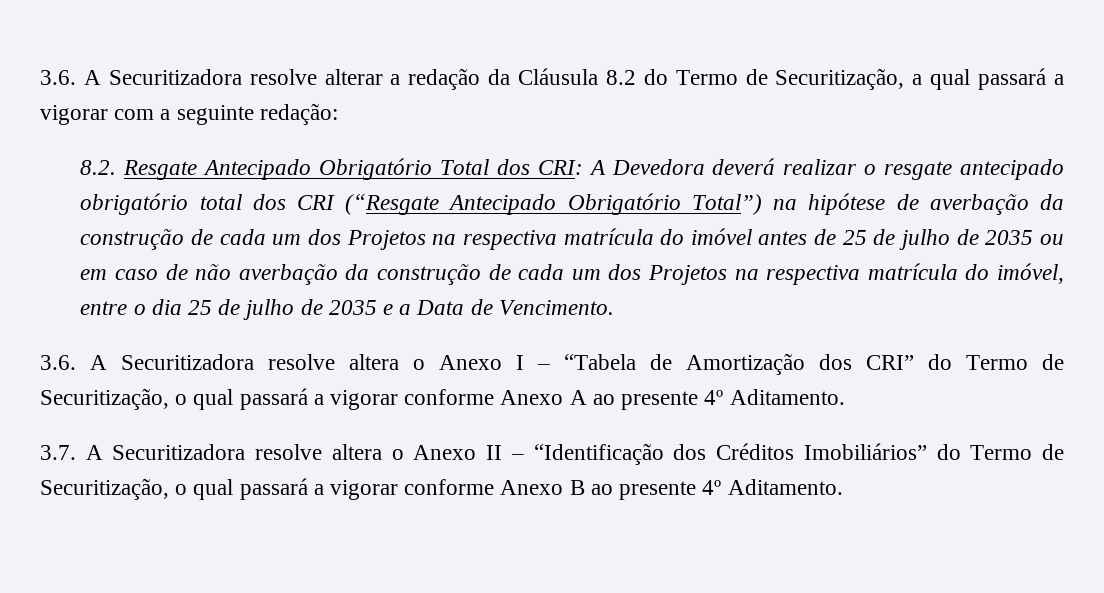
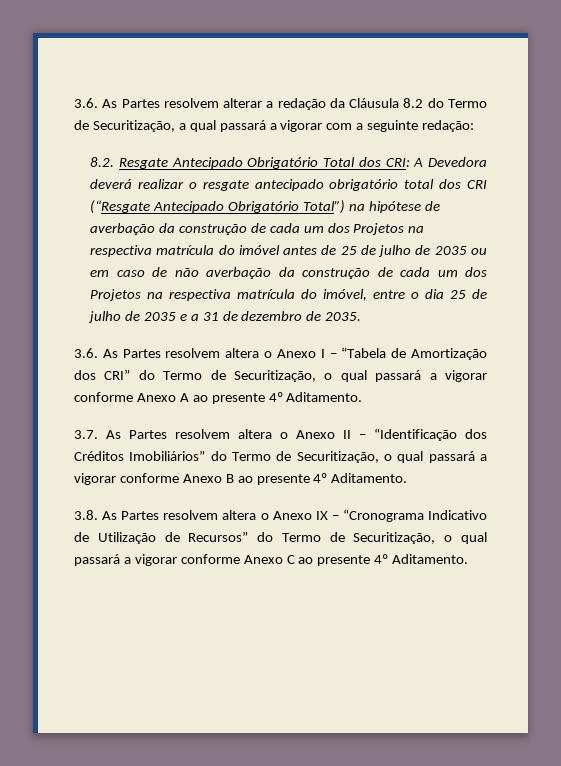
[40,69,317,85] 3.6. A Securitizadora resolve -> [74,98,219,108] 3.6. As Partes resolvem
[416,299,614,315] [40,354,335,370] Data de Vencimento. // 3.6. A Securitizadora resolve -> [202,311,362,321] [74,348,221,358] 31 de dezembro de 2035. // 3.6. As Partes resolvem
[85,444,323,460] A Securitizadora resolve -> [106,429,230,439] As Partes resolvem
(843, 487) none -> [74,509,488,522] [74,531,487,544] [74,554,469,566] // 3.8. As Partes resolvem altera o Anexo IX – “Cronograma Indicativo de Utilização de Recursos” do Termo de Securitização, o qual passará a vigorar conforme Anexo C ao presente 4º Aditamento.

